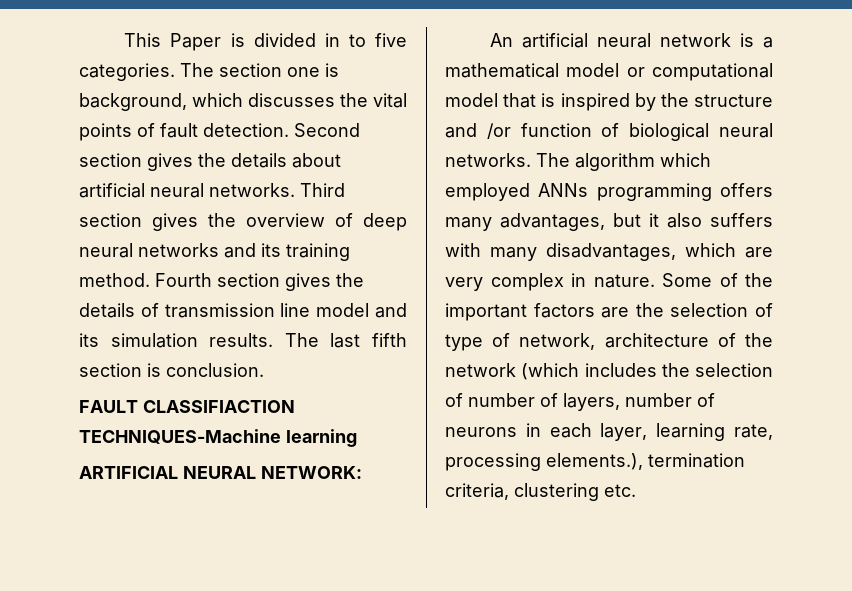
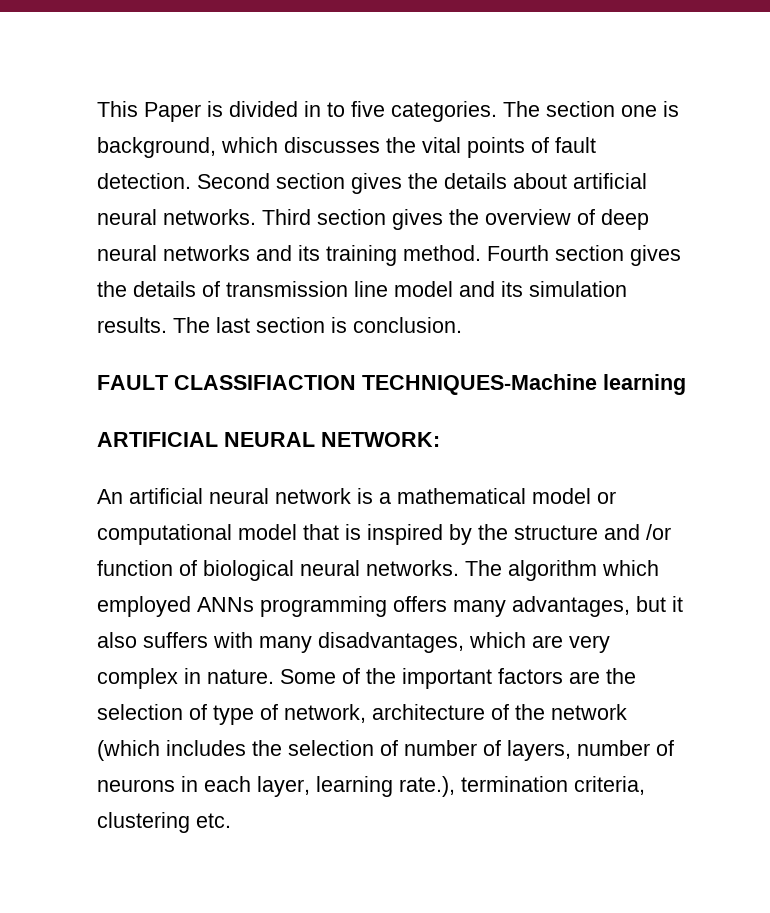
[372,333,407,347] fifth -> (250, 325) none
[734,424,773,440] [445,453,643,471] rate, processing elements.), -> [399,776,455,797] rate.),

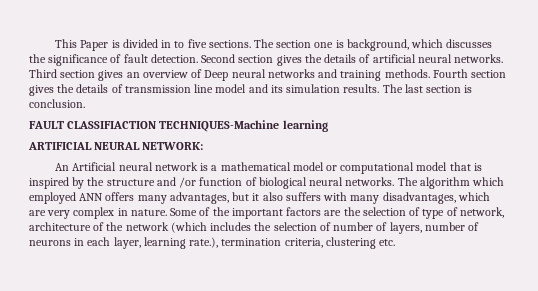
[391,101,497,122] categories. -> [208,40,251,48] sections.
[422,137,525,158] vital points -> [48,54,109,66] significance
[513,173,567,189] about -> [359,54,371,63] of
[449,209,479,225] the -> [126,72,140,78] an
[601,209,649,230] deep -> [204,70,229,81] Deep
[298,245,481,266] its training method. -> [340,69,430,81] training methods.
[129,488,203,504] artificial -> [72,162,117,171] Artificial
[197,596,387,617] ANNs programming -> [79,193,104,201] ANN

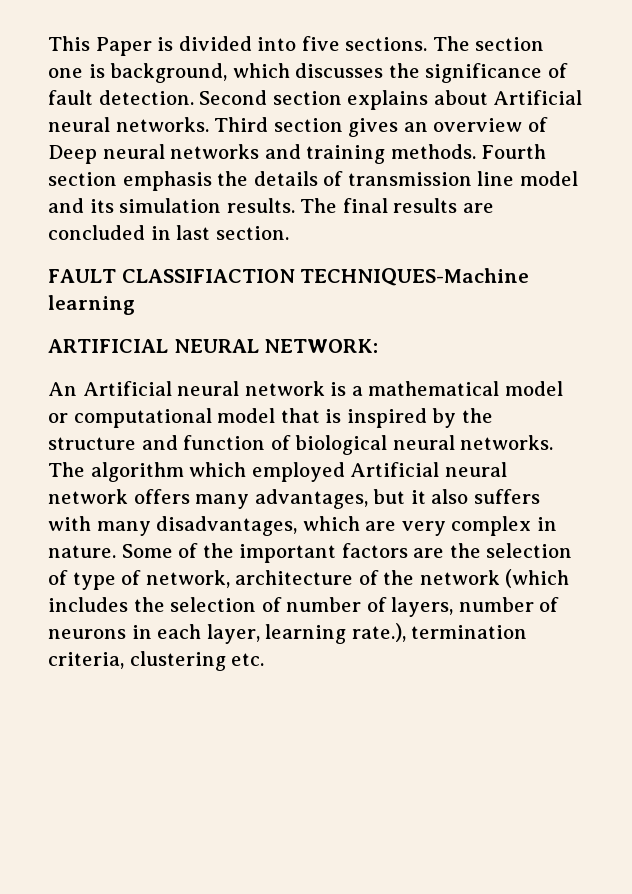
[161,40,185,48] in to -> [257,37,297,51] into
[276,54,416,66] gives the details of artificial -> [347,90,583,110] explains about Artificial
[29,85,54,96] gives -> [122,171,212,191] emphasis
[404,84,473,93] [29,99,85,108] last section is conclusion. -> [342,198,494,213] [48,225,289,240] final results are concluded in last section.
[179,177,197,188] /or -> (178, 442) none
[79,193,104,201] ANN -> [350,462,507,477] [48,489,128,504] Artificial neural network

